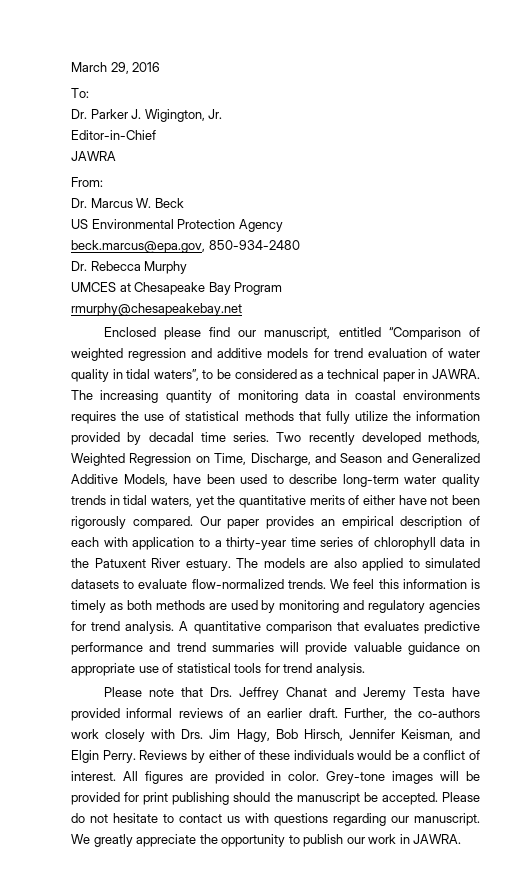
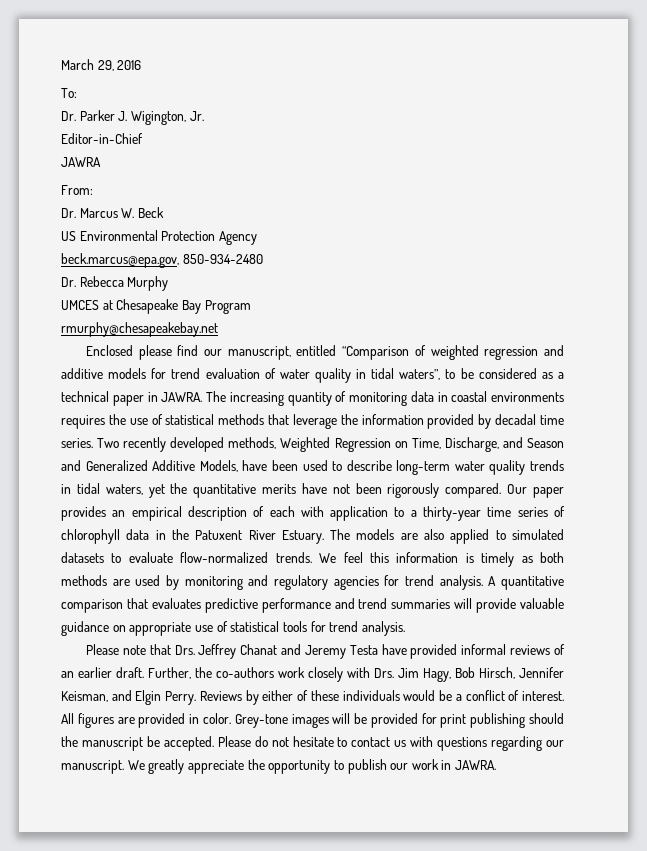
[325,411,388,424] fully utilize -> [292,414,337,429] leverage
[348,495,395,505] of either -> (297, 489) none
[185,559,231,571] estuary. -> [281,530,324,544] Estuary.

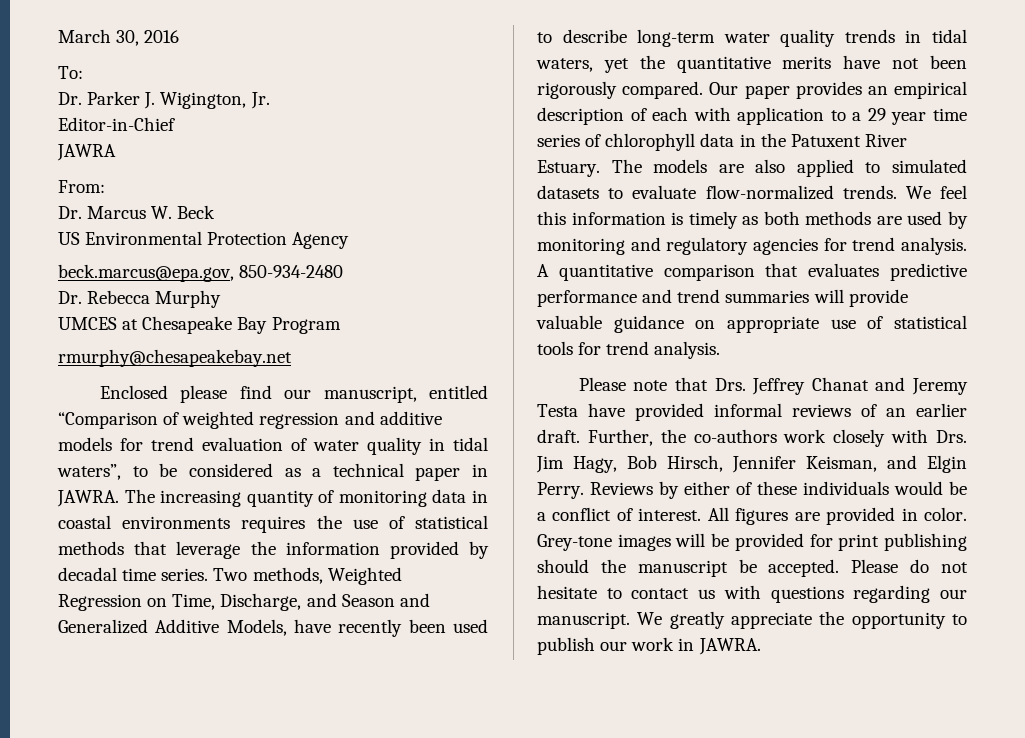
[97,60,114,71] 29, -> [116,30,140,46] 30,
[123,437,225,452] recently developed -> (248, 574) none
(268, 465) none -> [338,619,403,637] recently
[423,506,482,521] thirty-year -> [867,108,927,125] 29 year

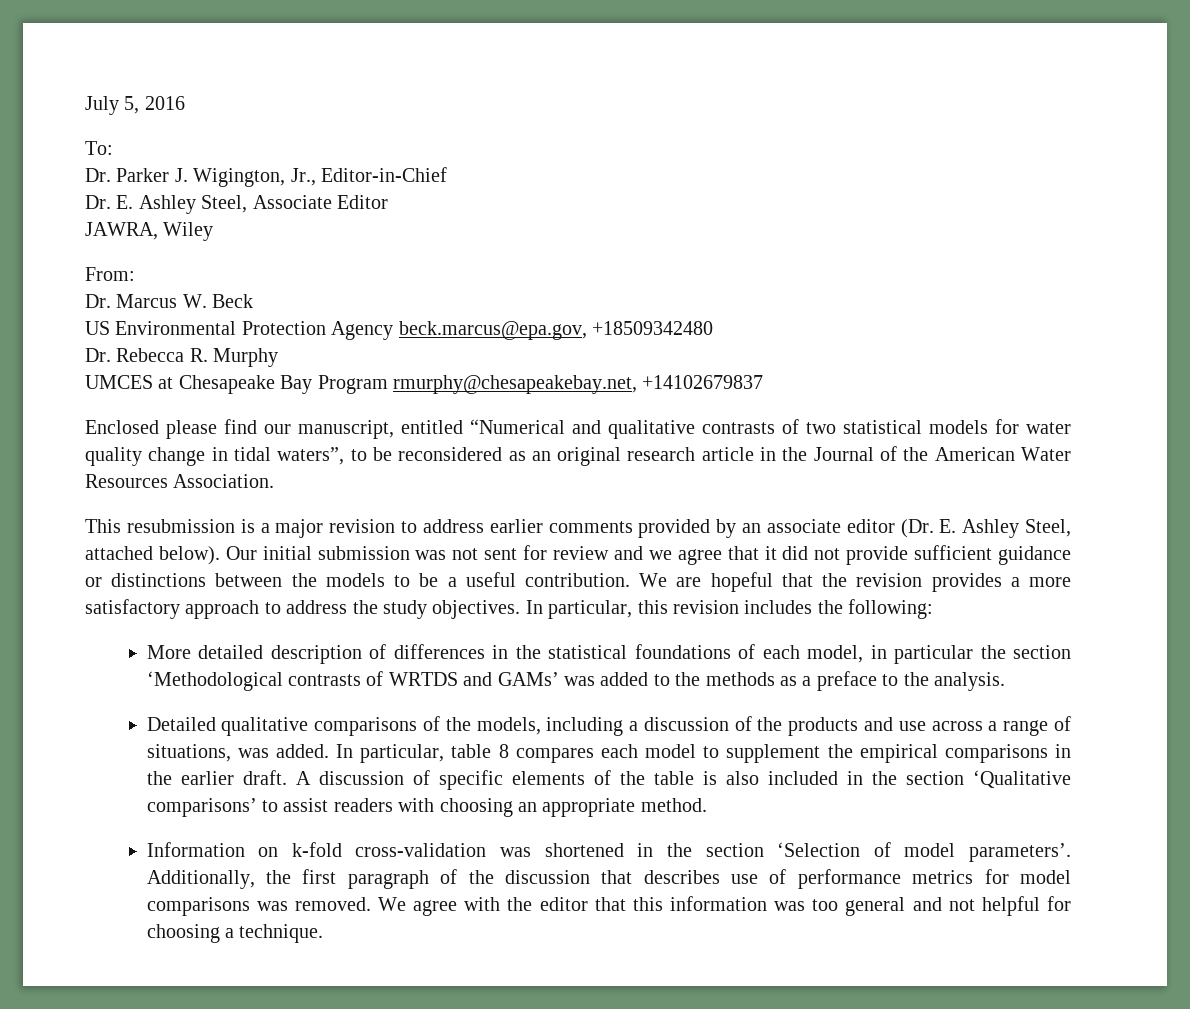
[58,29,140,46] March 30, -> [85,96,140,115] July 5,
[250,92,270,109] Jr. // -> [290,168,316,186] Jr.,
[57,144,116,161] JAWRA -> [85,195,388,214] [85,222,214,241] Dr. E. Ashley Steel, Associate Editor // JAWRA, Wiley
[58,264,344,282] // beck.marcus@epa.gov, 850-934-2480 -> [398,321,713,340] beck.marcus@epa.gov, +18509342480
(151, 297) none -> [189,348,208,362] R.
[58,349,292,367] // rmurphy@chesapeakebay.net -> [393,375,764,394] rmurphy@chesapeakebay.net, +14102679837
[58,411,442,429] [58,437,422,455] “Comparison of weighted regression and additive models for trend evaluation of water quality -> [470,419,1071,439] [85,447,206,466] “Numerical and qualitative contrasts of two statistical models for water quality change
[188,463,488,481] [57,489,488,507] [58,515,489,533] [58,541,490,559] [58,567,402,585] [58,593,430,611] [58,619,488,637] [537,29,967,47] [536,55,967,73] [537,81,968,99] [537,107,967,125] [537,133,907,151] [537,159,967,177] [537,185,967,200] [537,211,968,229] [537,237,967,255] [537,263,967,281] [537,289,908,307] [536,315,968,333] [537,341,721,359] [578,377,968,395] [537,403,967,421] [537,429,967,447] [536,455,967,473] [537,481,967,499] [537,507,967,525] [537,533,967,551] [537,559,968,577] [537,585,967,603] [537,611,967,629] [537,637,761,655] considered as a technical paper in JAWRA. The increasing quantity of monitoring data in coastal environments requires the use of statistical methods that leverage the information provided by decadal time series. Two methods, Weighted Regression on Time, Discharge, and Season and Generalized Additive Models, have recently been used to describe long-term water quality trends in tidal waters, yet the quantitative merits have not been rigorously compared. Our paper provides an empirical description of each with application to a 29 year time series of chlorophyll data in the Patuxent River Estuary. The models are also applied to simulated datasets to evaluate flow-normalized trends. We feel this information is timely as both methods are used by monitoring and regulatory agencies for trend analysis. A quantitative comparison that evaluates predictive performance and trend summaries will provide valuable guidance on appropriate use of statistical tools for trend analysis. // Please note that Drs. Jeffrey Chanat and Jeremy Testa have provided informal reviews of an earlier draft. Further, the co-authors work closely with Drs. Jim Hagy, Bob Hirsch, Jennifer Keisman, and Elgin Perry. Reviews by either of these individuals would be a conflict of interest. All figures are provided in color. Grey-tone images will be provided for print publishing should the manuscript be accepted. Please do not hesitate to contact us with questions regarding our manuscript. We greatly appreciate the opportunity to publish our work in JAWRA. -> [398,446,1071,466] [85,474,275,488] [85,519,1072,538] [85,545,1072,565] [85,572,1071,592] [85,599,934,619] [146,644,1072,664] [146,671,1005,691] [146,716,1071,736] [146,744,1071,763] [146,770,1071,790] [146,798,707,817] [146,842,1071,862] [146,869,1072,889] [146,896,1071,916] [146,924,324,943] reconsidered as an original research article in the Journal of the American Water Resources Association. // This resubmission is a major revision to address earlier comments provided by an associate editor (Dr. E. Ashley Steel, attached below). Our initial submission was not sent for review and we agree that it did not provide sufficient guidance or distinctions between the models to be a useful contribution. We are hopeful that the revision provides a more satisfactory approach to address the study objectives. In particular, this revision includes the following: // More detailed description of differences in the statistical foundations of each model, in particular the section ‘Methodological contrasts of WRTDS and GAMs’ was added to the methods as a preface to the analysis. // Detailed qualitative comparisons of the models, including a discussion of the products and use across a range of situations, was added. In particular, table 8 compares each model to supplement the empirical comparisons in the earlier draft. A discussion of specific elements of the table is also included in the section ‘Qualitative comparisons’ to assist readers with choosing an appropriate method. // Information on k-fold cross-validation was shortened in the section ‘Selection of model parameters’. Additionally, the first paragraph of the discussion that describes use of performance metrics for model comparisons was removed. We agree with the editor that this information was too general and not helpful for choosing a technique.

